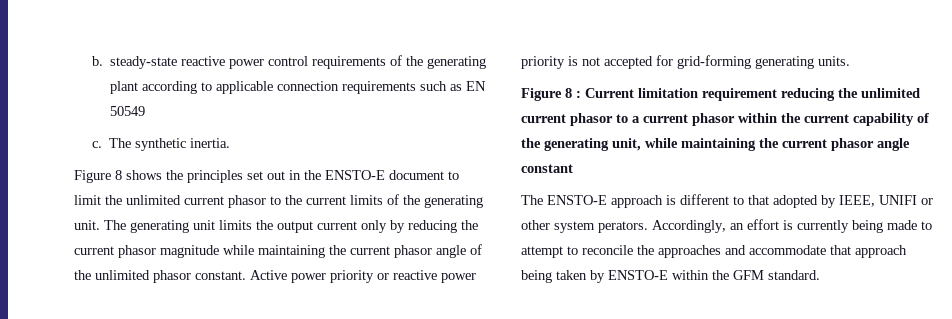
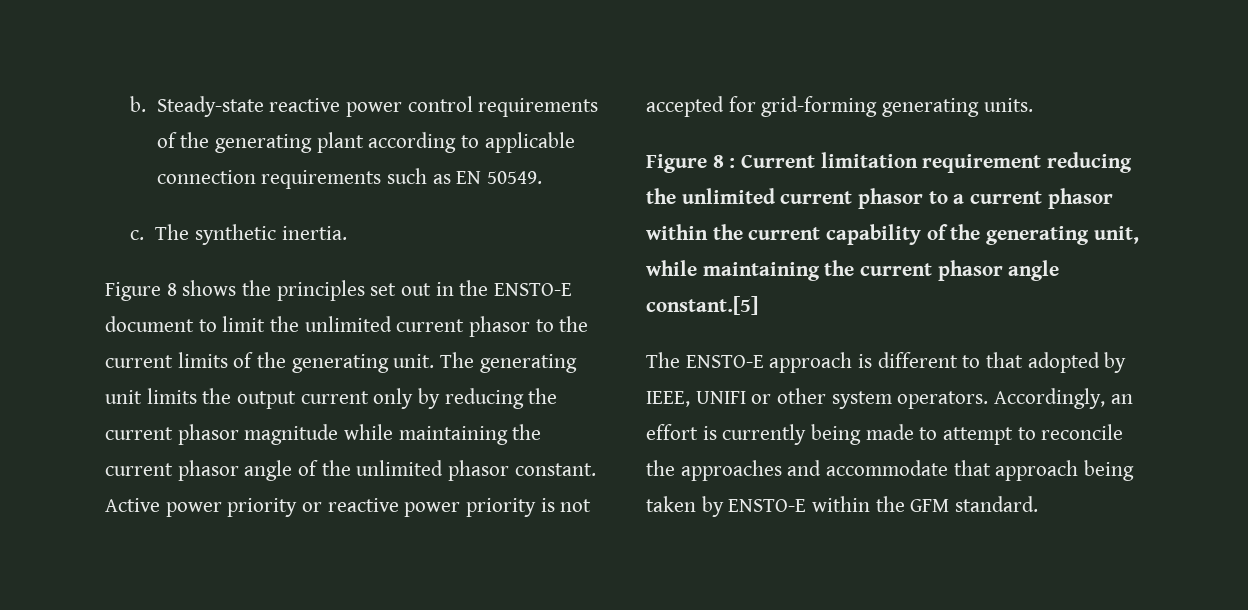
[109,56,177,69] steady-state -> [156,96,264,117] Steady-state
[109,106,145,116] 50549 -> [486,171,542,184] 50549.
[521,164,573,173] constant -> [646,296,758,315] constant.[5]
[598,221,648,233] perators. -> [897,391,989,409] operators.

